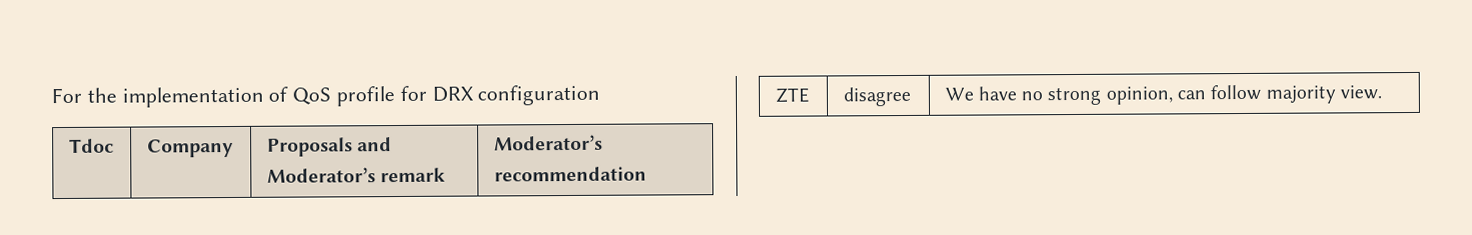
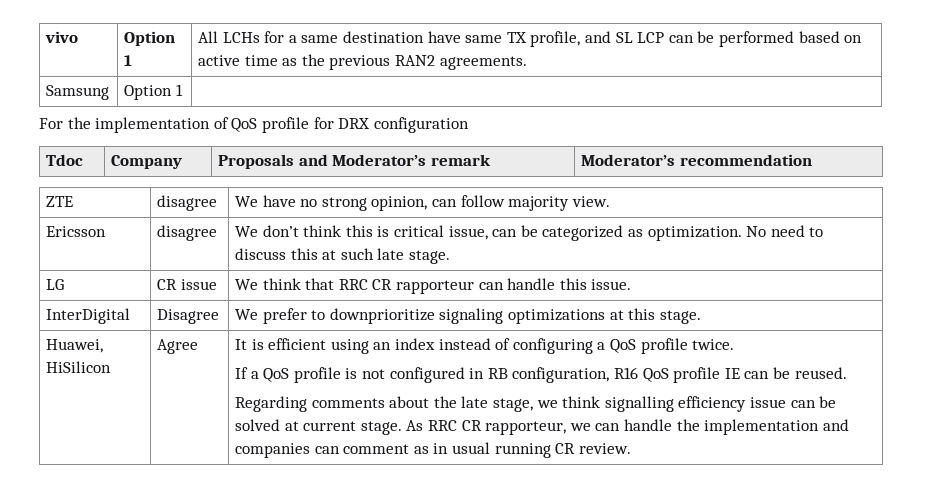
(51, 95) none -> [45,31,79,43] [124,31,176,46] [124,55,133,66] [198,31,863,47] [198,54,527,70] [46,85,110,100] [124,84,183,100] vivo | Option 1 | All LCHs for a same destination have same TX profile, and SL LCP can be performed based on active time as the previous RAN2 agreements. // Samsung | Option 1 | //
(1382, 92) none -> [46,226,107,237] [157,225,218,241] [235,225,824,241] [235,248,451,264] [46,279,65,290] [157,279,217,290] [235,278,632,294] [46,308,131,324] [157,309,220,324] [235,308,701,324] [46,339,104,353] [46,361,112,373] [157,339,199,354] [235,338,735,354] [235,367,847,383] [235,396,837,412] [235,419,849,435] [235,442,631,458] // Ericsson | disagree | We don’t think this is critical issue, can be categorized as optimization. No need to discuss this at such late stage. // LG | CR issue | We think that RRC CR rapporteur can handle this issue. // InterDigital | Disagree | We prefer to downprioritize signaling optimizations at this stage. // Huawei, HiSilicon | Agree | It is efficient using an index instead of configuring a QoS profile twice. // If a QoS profile is not configured in RB configuration, R16 QoS profile IE can be reused. // Regarding comments about the late stage, we think signalling efficiency issue can be solved at current stage. As RRC CR rapporteur, we can handle the implementation and companies can comment as in usual running CR review.

